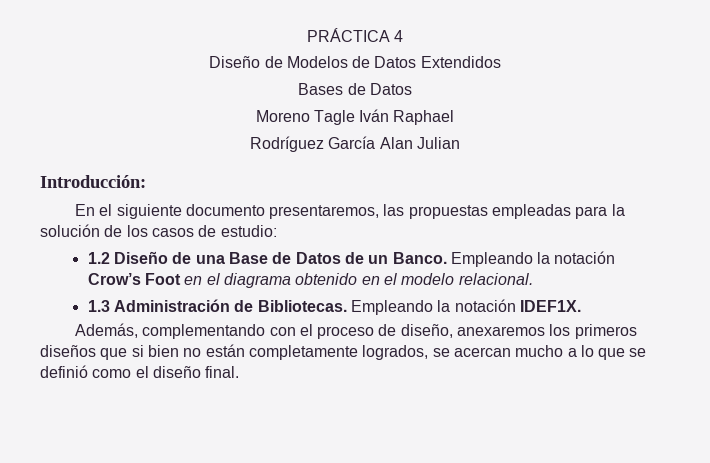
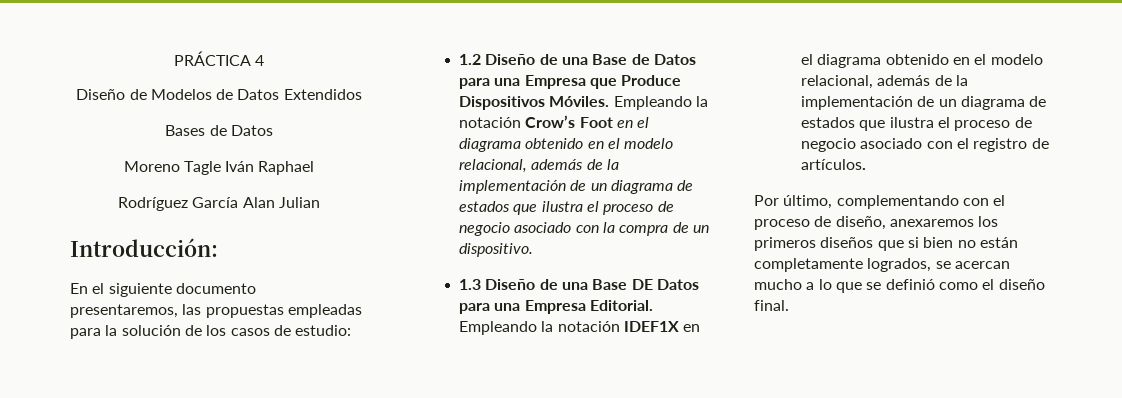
[344,252,447,264] de un Banco. -> [459,75,682,89] [459,96,610,110] para una Empresa que Produce Dispositivos Móviles.
[458,273,533,285] [87,299,581,315] [74,323,138,338] relacional. // 1.3 Administración de Bibliotecas. Empleando la notación IDEF1X. // Además, -> [459,159,620,173] [459,180,694,194] [459,201,674,215] [459,222,710,236] [459,243,534,257] [459,279,700,290] [459,300,654,314] [459,321,701,335] [801,54,1043,68] [801,75,969,89] [801,96,1047,110] [801,117,1032,131] [801,138,1049,152] [801,159,867,170] [754,195,833,209] relacional, además de la implementación de un diagrama de estados que ilustra el proceso de negocio asociado con la compra de un dispositivo. // 1.3 Diseño de una Base DE Datos para una Empresa Editorial. Empleando la notación IDEF1X en el diagrama obtenido en el modelo relacional, además de la implementación de un diagrama de estados que ilustra el proceso de negocio asociado con el registro de artículos. // Por último,

